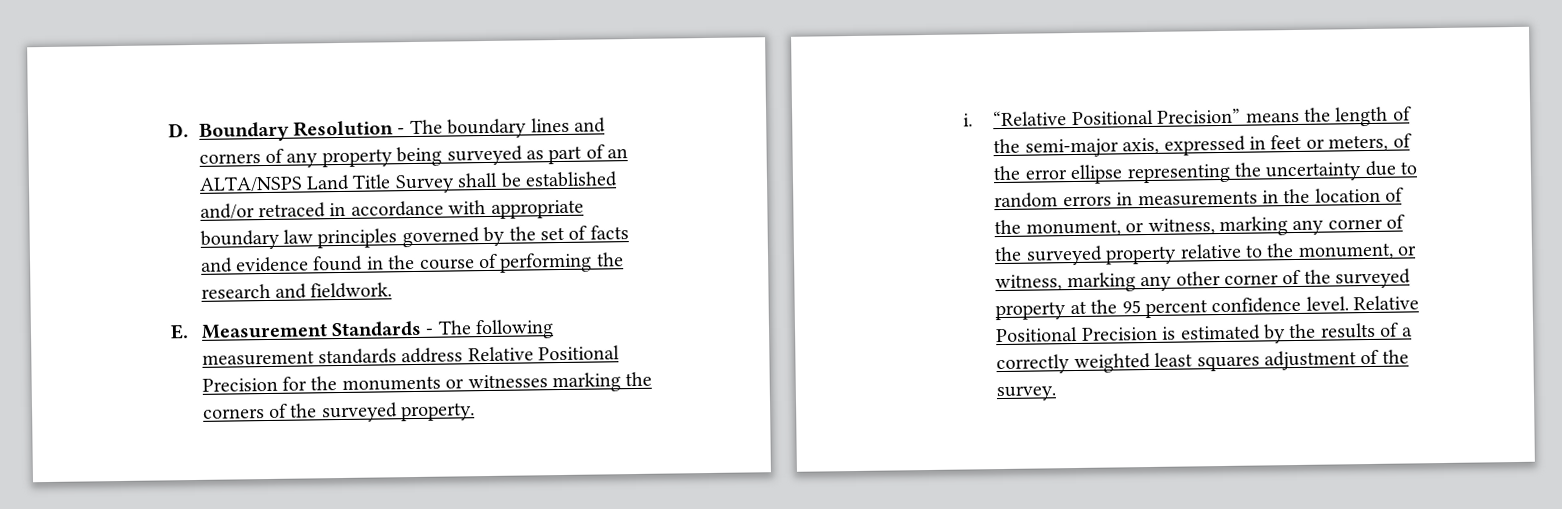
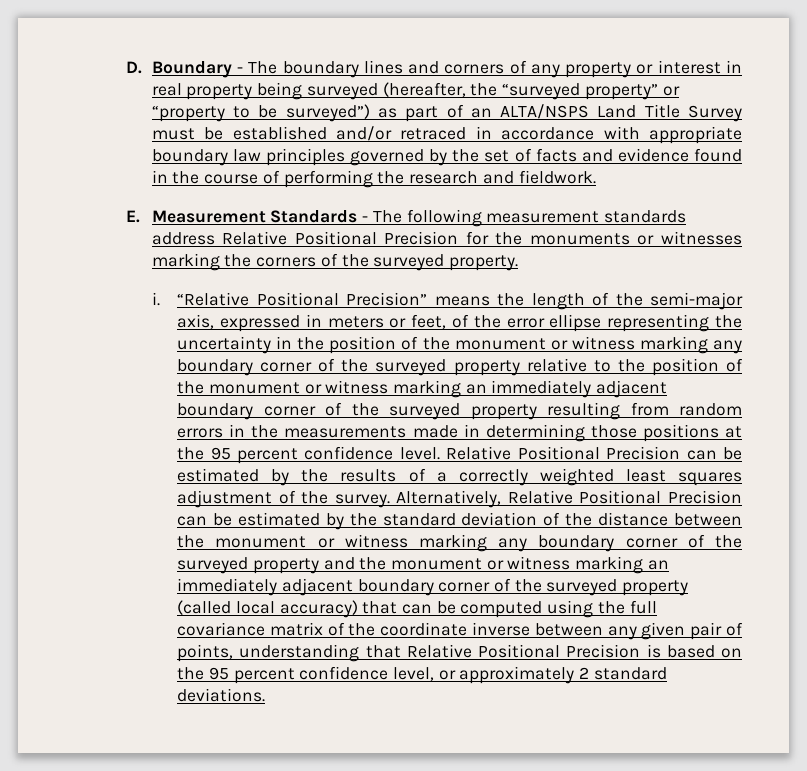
[292,120,394,137] Resolution -> (232, 69) none
[396,145,523,167] being surveyed -> [636,60,742,74] [151,82,680,100] [151,104,370,122] or interest in real property being surveyed (hereafter, the “surveyed property” or “property to be surveyed”)
[457,172,499,188] shall -> [151,128,195,140] must
[1270,134,1389,152] feet or meters, -> [327,314,447,329] meters or feet,
[1364,160,1418,177] [994,187,1405,209] [994,216,1325,237] due to random errors in measurements in the location of the monument, or witness, marking any -> [276,336,742,354] [177,359,254,376] in the position of the monument or witness marking any boundary
[1297,242,1418,260] [995,268,1412,293] [995,301,1067,321] monument, or witness, marking any other corner of the surveyed property -> [651,358,743,376] [177,380,668,398] [177,402,742,420] [177,424,719,442] position of the monument or witness marking an immediately adjacent boundary corner of the surveyed property resulting from random errors in the measurements made in determining those positions
[1162,326,1177,340] is -> [686,447,742,460] can be
(1058, 393) none -> [396,490,742,508] [177,512,742,530] [177,534,742,552] [177,556,669,574] [177,578,689,596] [177,600,657,618] [177,622,743,640] [177,644,742,662] [177,666,667,684] [177,688,266,702] Alternatively, Relative Positional Precision can be estimated by the standard deviation of the distance between the monument or witness marking any boundary corner of the surveyed property and the monument or witness marking an immediately adjacent boundary corner of the surveyed property (called local accuracy) that can be computed using the full covariance matrix of the coordinate inverse between any given pair of points, understanding that Relative Positional Precision is based on the 95 percent confidence level, or approximately 2 standard deviations.

